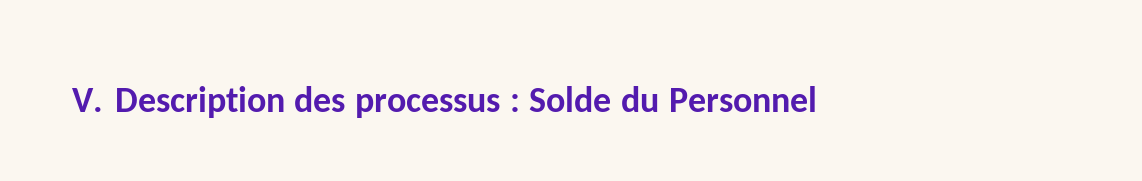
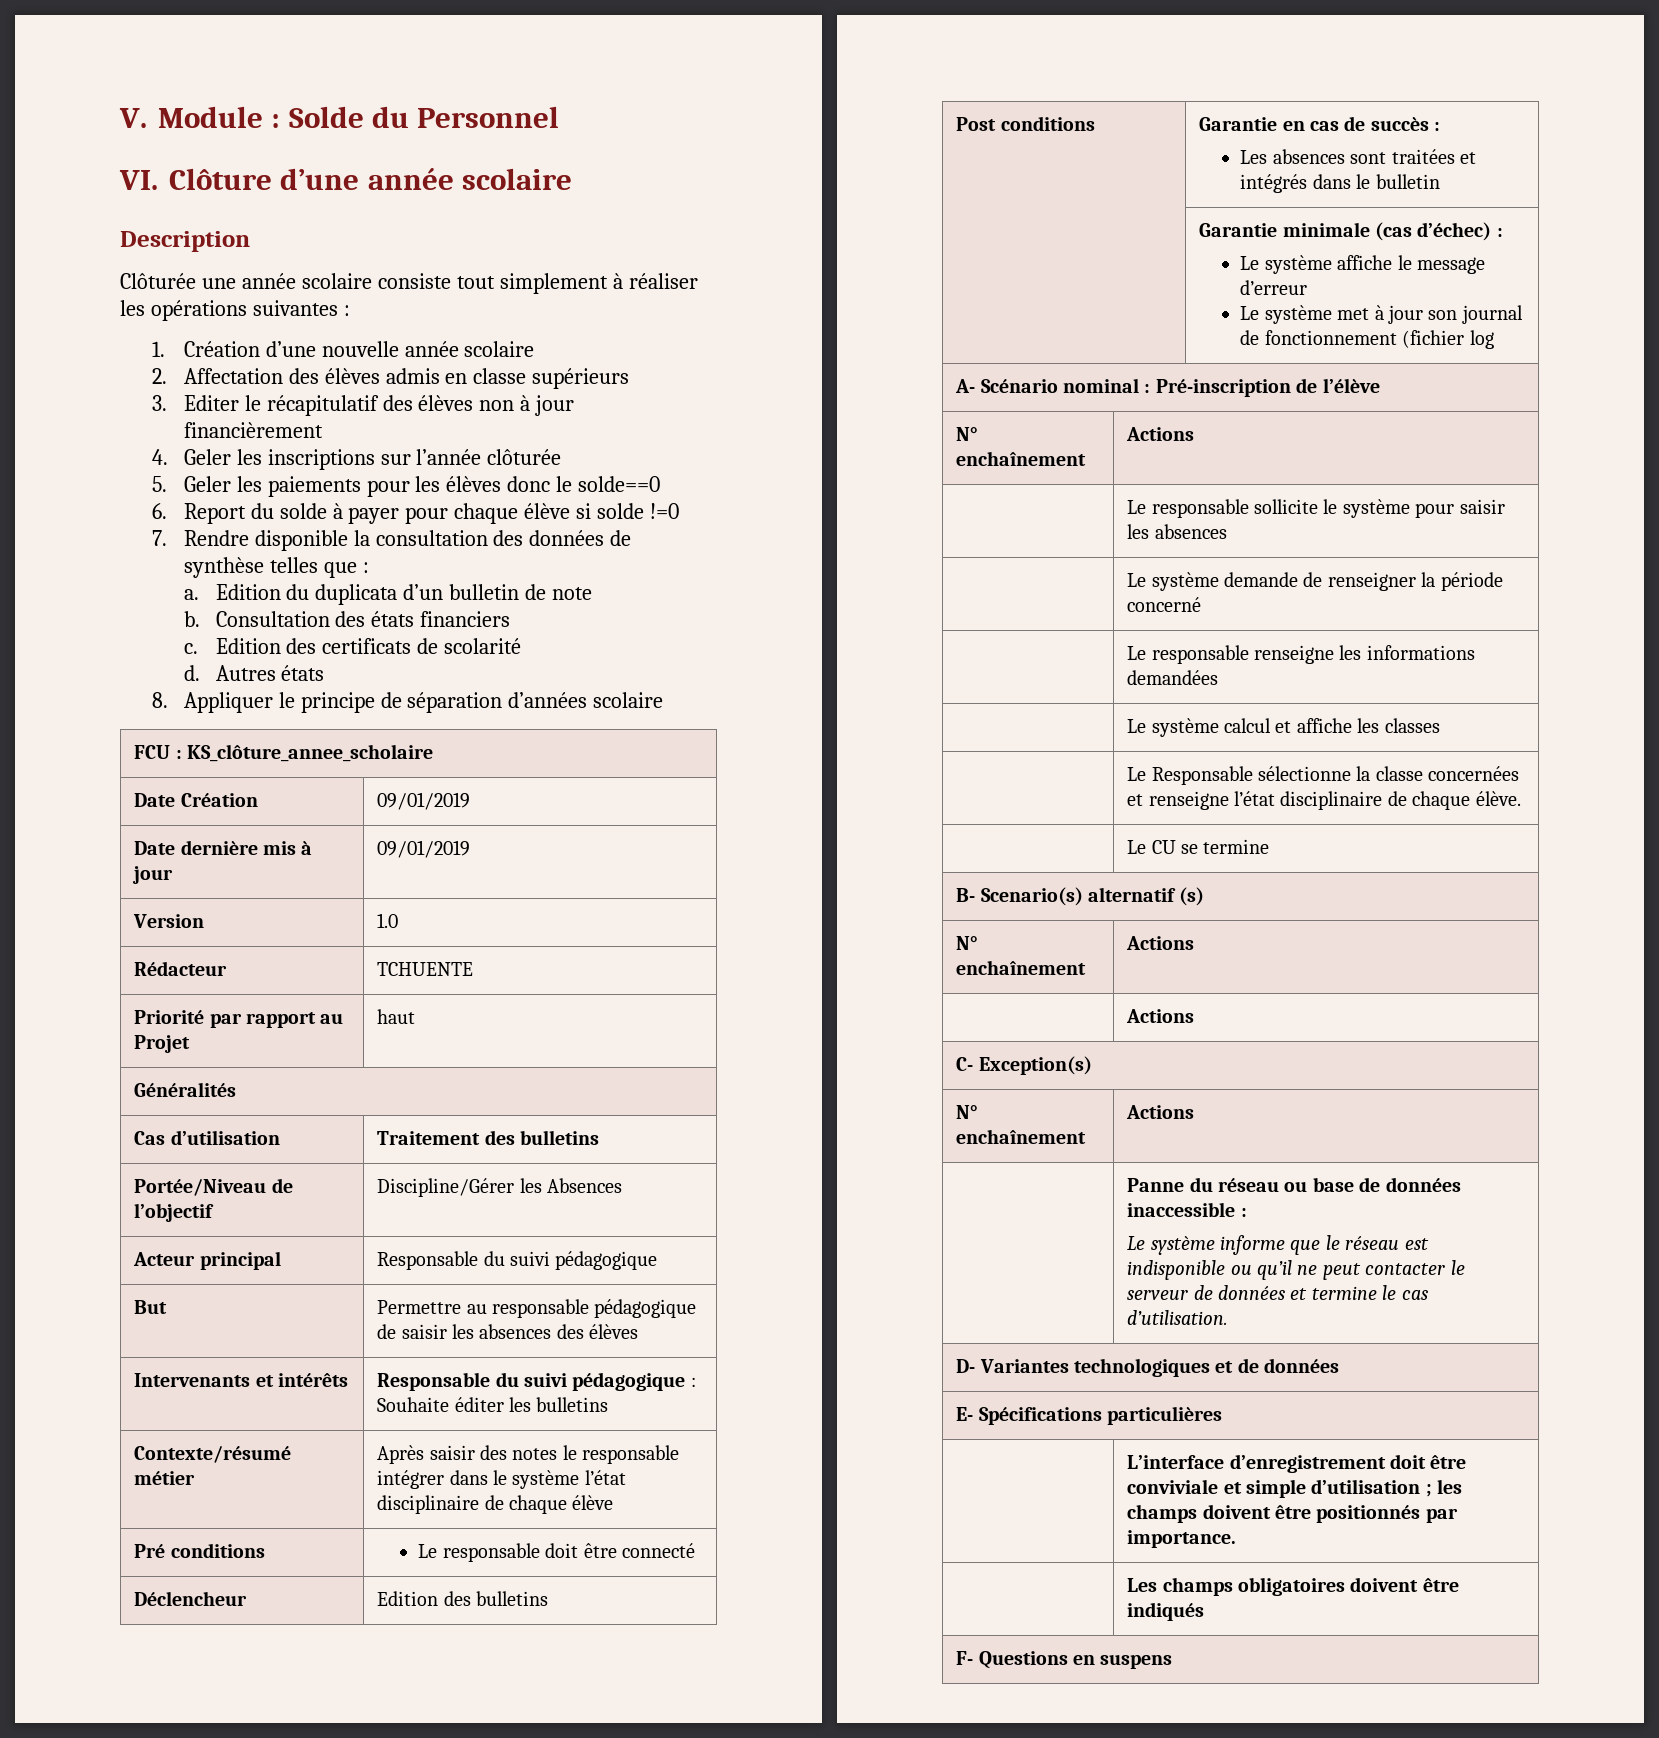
[114,86,500,118] Description des processus -> [158,106,263,128] Module
(817, 99) none -> [119,168,573,190] [120,231,250,252] [120,273,698,294] [120,300,350,321] [151,341,535,357] [151,368,630,389] [151,395,575,416] [183,422,323,438] [151,449,562,470] [151,476,661,497] [151,503,680,524] [151,530,632,551] [183,557,369,578] [183,584,593,605] [183,611,511,627] [183,638,522,654] [183,665,325,681] [151,692,664,713] [134,744,434,762] [134,793,258,807] [377,792,471,810] [134,840,313,855] [132,866,174,884] [377,840,471,858] [133,914,205,928] [377,913,399,928] [134,961,228,976] [377,962,474,976] [134,1010,344,1028] [134,1035,191,1053] [377,1009,416,1024] [134,1082,237,1097] [134,1130,280,1145] [377,1130,600,1145] [134,1178,293,1196] [134,1203,215,1222] [377,1178,623,1197] [133,1251,281,1270] [377,1251,658,1270] [134,1300,168,1314] [377,1299,697,1318] [377,1324,639,1339] [134,1373,349,1387] [377,1372,696,1391] [377,1397,609,1412] [134,1446,292,1463] [134,1471,196,1485] [377,1445,680,1464] [377,1470,626,1489] [377,1495,614,1514] [134,1543,265,1558] [418,1543,695,1562] [134,1591,248,1606] [377,1591,549,1606] [956,116,1095,131] [1199,116,1441,131] [1240,149,1476,164] [1240,174,1440,193] [1199,222,1503,241] [1240,255,1485,274] [1240,280,1308,295] [1240,305,1523,324] [1240,330,1494,349] [955,378,1380,397] [956,427,979,441] [956,451,1087,466] [1126,427,1195,441] [1127,499,1505,518] [1127,524,1227,539] [1127,572,1503,591] [1127,597,1202,612] [1127,645,1475,664] [1127,670,1219,685] [1127,718,1440,737] [1127,766,1520,785] [1127,791,1521,810] [1127,839,1270,854] [956,887,1205,906] [956,936,979,950] [956,960,1087,975] [1126,936,1195,950] [1126,1009,1195,1023] [956,1056,1092,1075] [956,1105,979,1119] [956,1129,1087,1144] [1126,1105,1195,1119] [1127,1177,1461,1192] [1127,1202,1247,1217] [1127,1235,1429,1255] [1127,1260,1465,1280] [1127,1285,1428,1300] [1127,1310,1229,1325] [956,1358,1340,1377] [956,1406,1223,1425] [1127,1454,1467,1473] [1127,1479,1463,1498] [1127,1504,1458,1523] [1127,1530,1237,1548] [1127,1577,1459,1596] [1127,1602,1205,1621] [956,1651,1173,1669] // VI. Clôture d’une année scolaire // Description // Clôturée une année scolaire consiste tout simplement à réaliser les opérations suivantes : // 1. Création d’une nouvelle année scolaire // 2. Affectation des élèves admis en classe supérieurs // 3. Editer le récapitulatif des élèves non à jour financièrement // 4. Geler les inscriptions sur l’année clôturée // 5. Geler les paiements pour les élèves donc le solde==0 // 6. Report du solde à payer pour chaque élève si solde !=0 // 7. Rendre disponible la consultation des données de synthèse telles que : // a. Edition du duplicata d’un bulletin de note // b. Consultation des états financiers // c. Edition des certificats de scolarité // d. Autres états // 8. Appliquer le principe de séparation d’années scolaire // FCU : KS_clôture_annee_scholaire // Date Création | 09/01/2019 // Date dernière mis à jour | 09/01/2019 // Version | 1.0 // Rédacteur | TCHUENTE // Priorité par rapport au Projet | haut // Généralités // Cas d’utilisation | Traitement des bulletins // Portée/Niveau de l’objectif | Discipline/Gérer les Absences // Acteur principal | Responsable du suivi pédagogique // But | Permettre au responsable pédagogique de saisir les absences des élèves // Intervenants et intérêts | Responsable du suivi pédagogique : Souhaite éditer les bulletins // Contexte/résumé métier | Après saisir des notes le responsable intégrer dans le système l’état disciplinaire de chaque élève // Pré conditions | Le responsable doit être connecté // Déclencheur | Edition des bulletins // Post conditions | Garantie en cas de succès : // Les absences sont traitées et intégrés dans le bulletin // | Garantie minimale (cas d’échec) : // Le système affiche le message d’erreur // Le système met à jour son journal de fonctionnement (fichier log // A- Scénario nominal : Pré-inscription de l’élève // N° enchaînement | Actions // | Le responsable sollicite le système pour saisir les absences // | Le système demande de renseigner la période concerné // | Le responsable renseigne les informations demandées // | Le système calcul et affiche les classes // | Le Responsable sélectionne la classe concernées et renseigne l’état disciplinaire de chaque élève. // | Le CU se termine // B- Scenario(s) alternatif (s) // N° enchaînement | Actions // | Actions // C- Exception(s) // N° enchaînement | Actions // | Panne du réseau ou base de données inaccessible : // Le système informe que le réseau est indisponible ou qu’il ne peut contacter le serveur de données et termine le cas d’utilisation. // D- Variantes technologiques et de données // E- Spécifications particulières // | L’interface d’enregistrement doit être conviviale et simple d’utilisation ; les champs doivent être positionnés par importance. // | Les champs obligatoires doivent être indiqués // F- Questions en suspens

